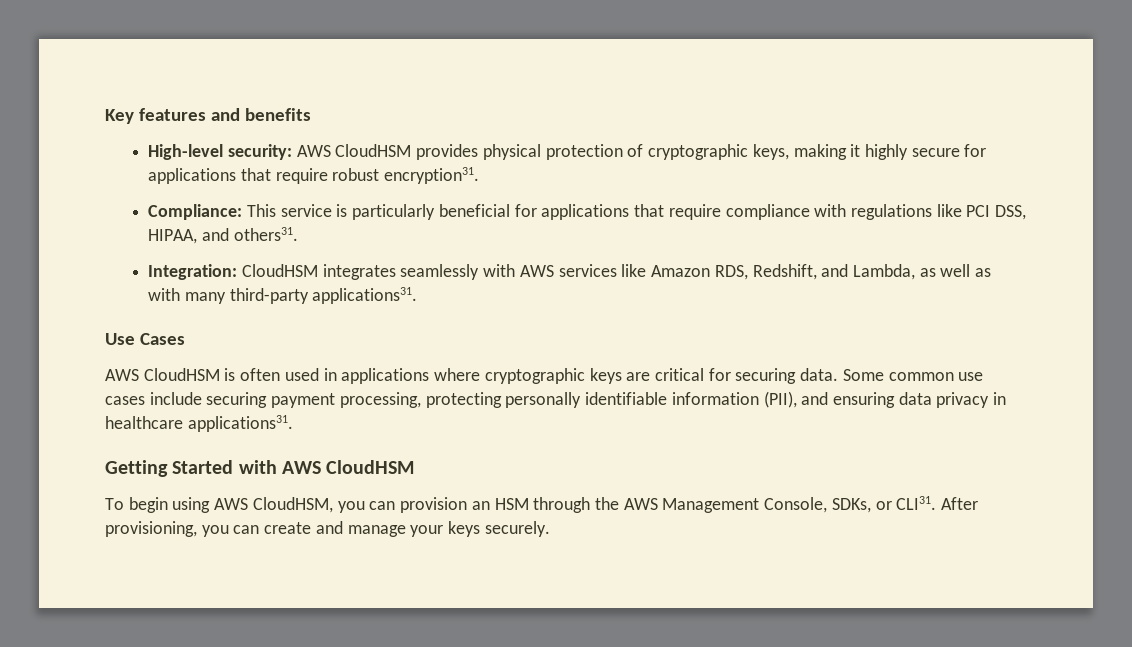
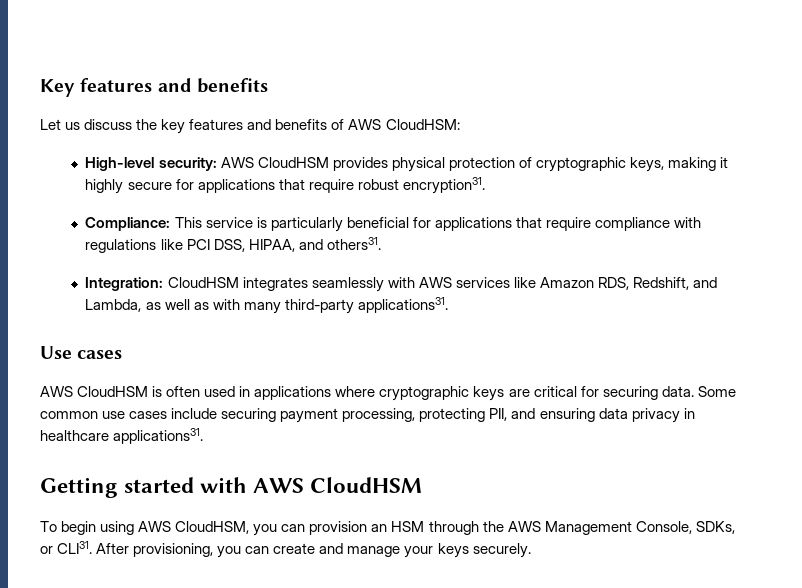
(311, 114) none -> [40,119,460,134] // Let us discuss the key features and benefits of AWS CloudHSM:
[139,333,185,345] Cases -> [77,350,123,359] cases
[505,391,797,408] personally identifiable information (PII), -> [489,408,508,421] PII,
[172,460,234,474] Started -> [124,477,195,493] started

